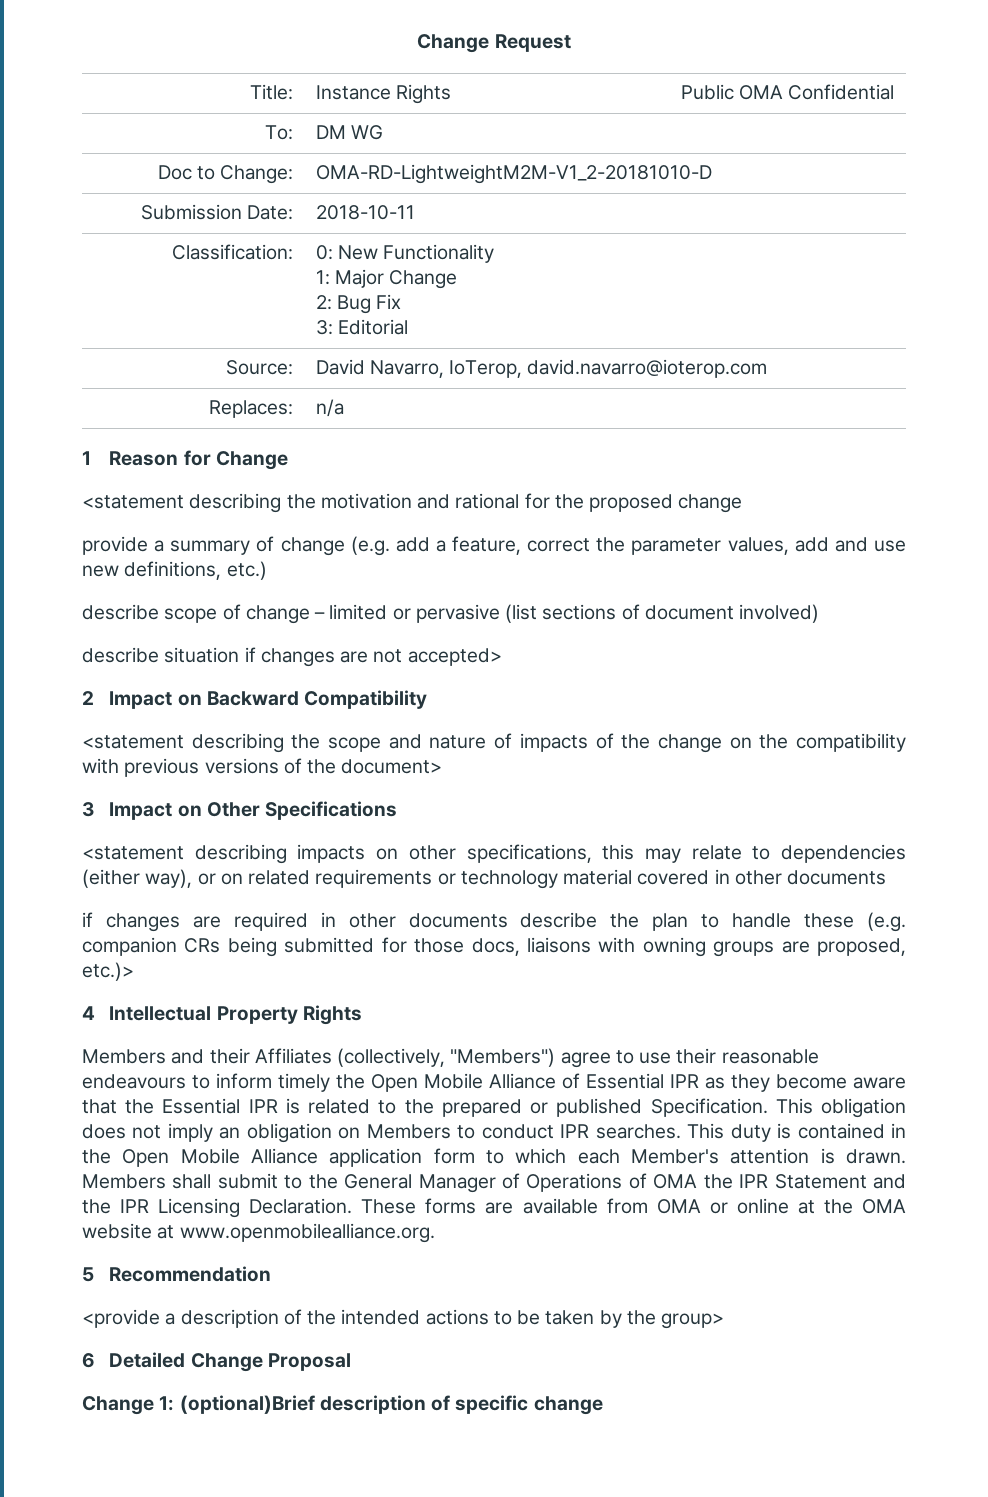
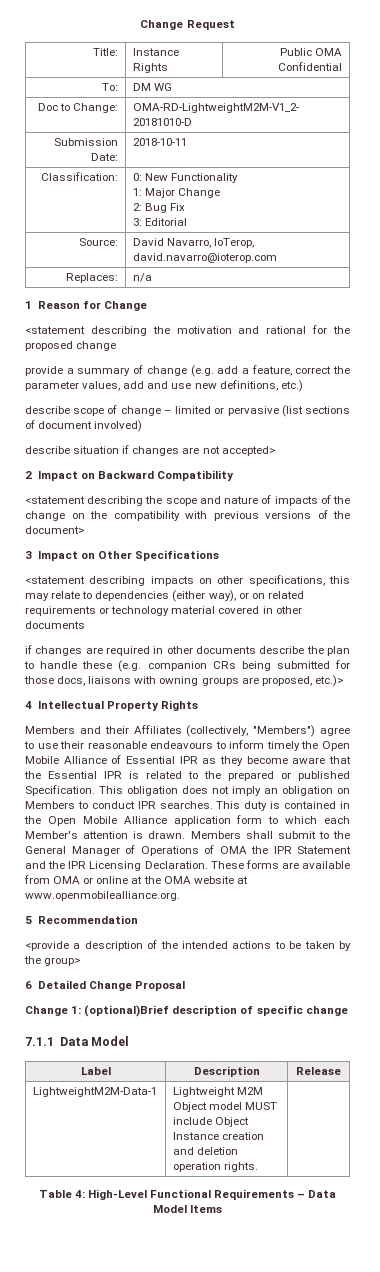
(603, 1405) none -> [25,1036,130,1046] [80,1067,111,1075] [193,1066,260,1077] [296,1067,341,1075] [32,1087,157,1097] [172,1087,263,1097] [172,1102,277,1112] [172,1117,249,1127] [172,1132,264,1140] [172,1147,238,1155] [172,1162,258,1172] [38,1189,337,1200] [152,1205,223,1213] // 7.1.1 Data Model // Label | Description | Release // LightweightM2M-Data-1 | Lightweight M2M Object model MUST include Object Instance creation and deletion operation rights. | // Table 4: High-Level Functional Requirements – Data Model Items

